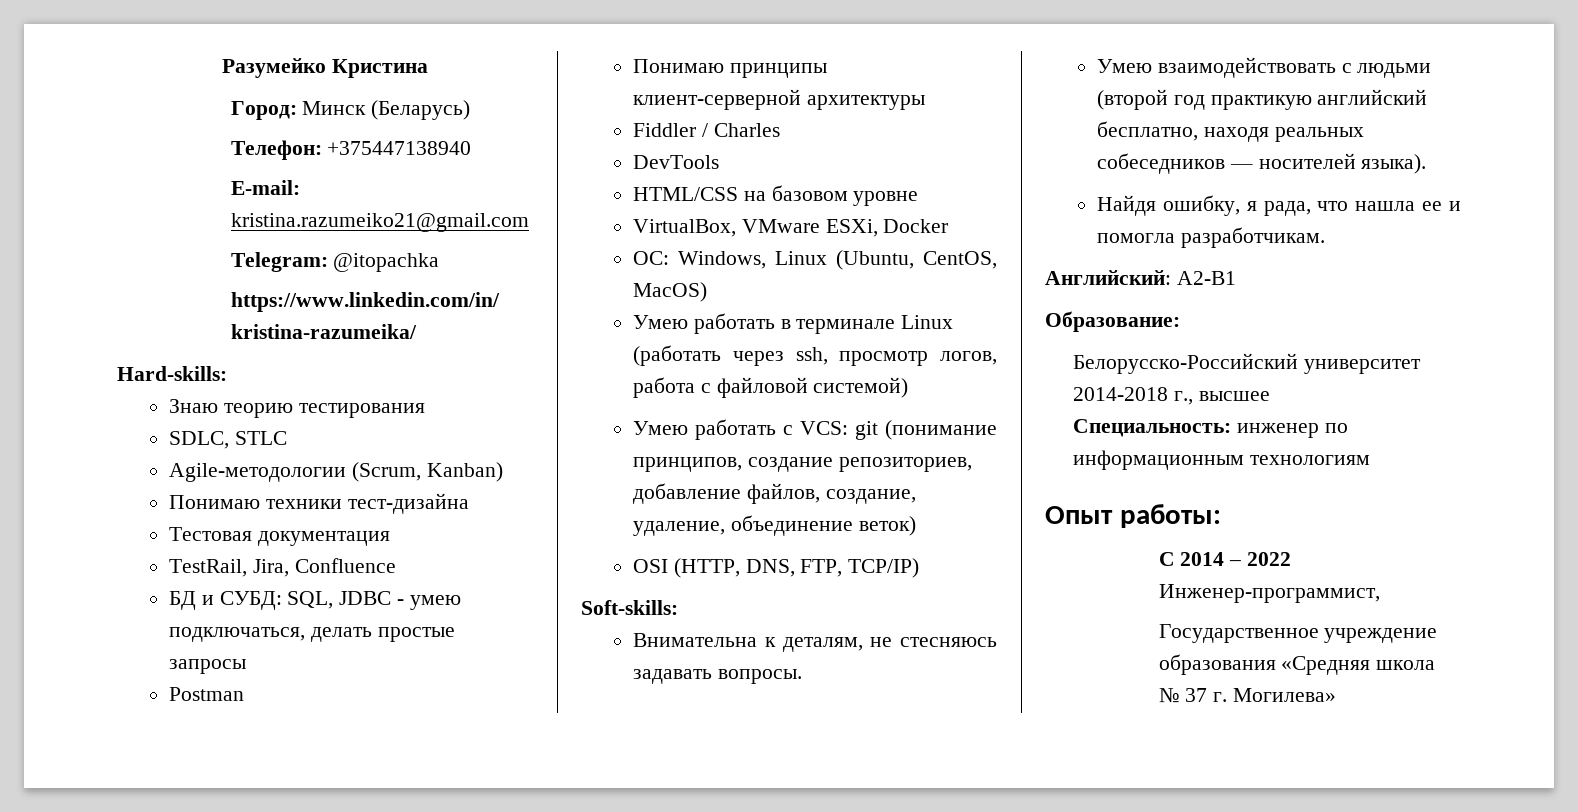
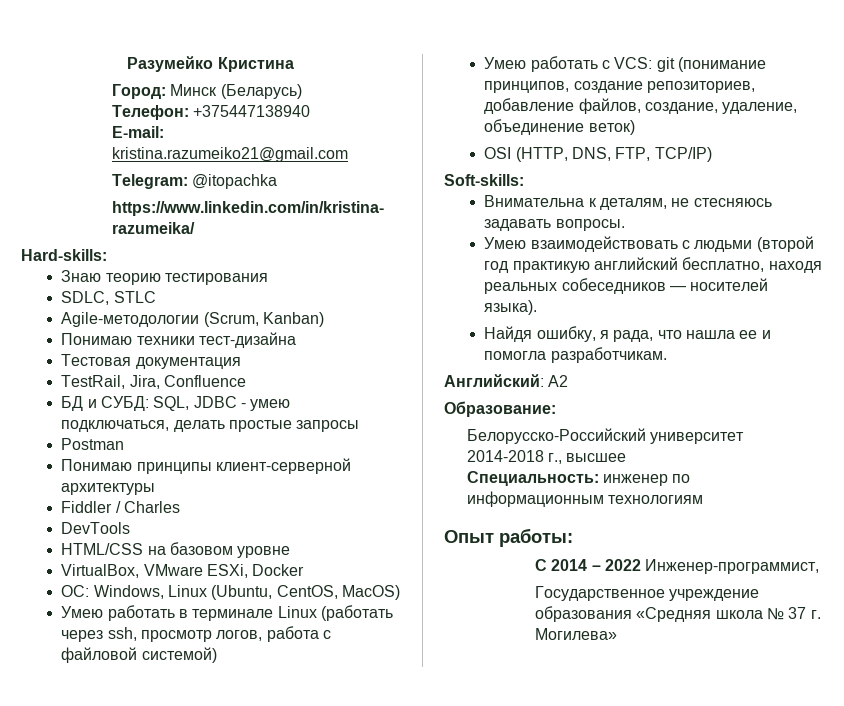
[1176,271,1236,285] A2-B1 -> [548,375,569,387] A2

